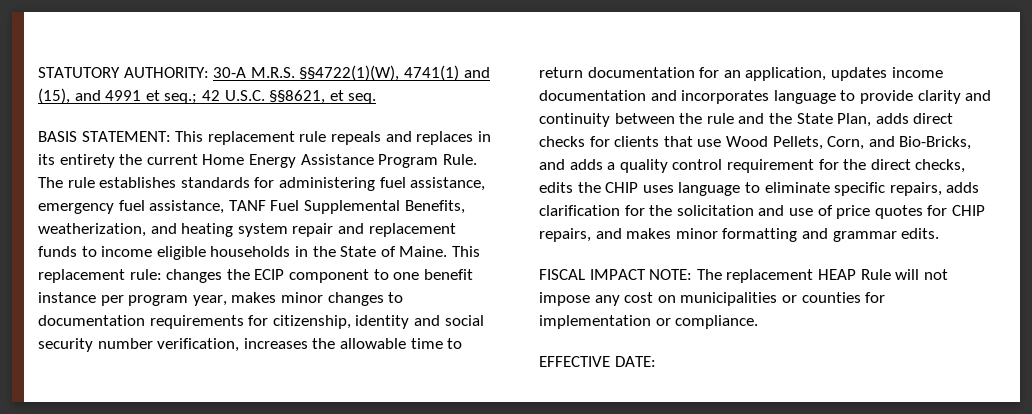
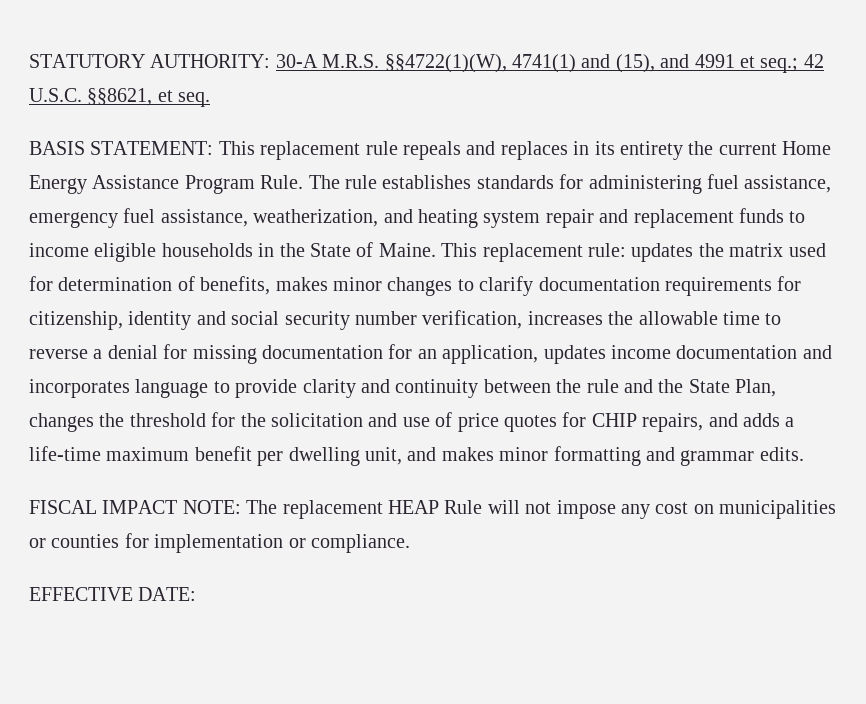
[228,200,465,214] TANF Fuel Supplemental Benefits, -> (248, 218) none
[166,269,473,283] [38,292,227,306] changes the ECIP component to one benefit instance per program year, -> [631,243,826,262] [29,276,271,295] updates the matrix used for determination of benefits,
(404, 297) none -> [479,276,534,296] clarify
[539,67,583,78] return -> [29,344,257,364] reverse a denial for missing
[875,113,954,124] [539,136,972,150] [539,159,966,173] [539,182,980,196] [539,205,620,216] adds direct checks for clients that use Wood Pellets, Corn, and Bio-Bricks, and adds a quality control requirement for the direct checks, edits the CHIP uses language to eliminate specific repairs, adds clarification -> [29,413,206,432] changes the threshold
(622, 233) none -> [742,413,795,427] [29,446,437,466] adds a life-time maximum benefit per dwelling unit, and

